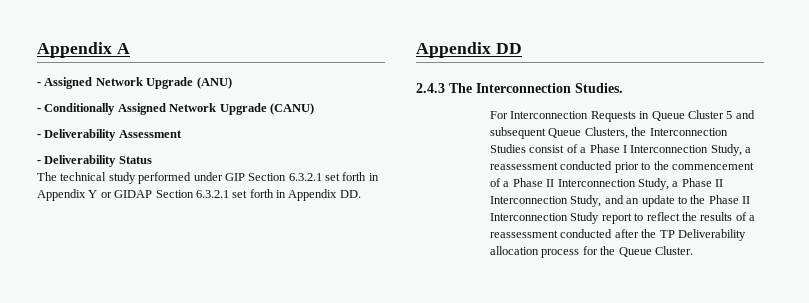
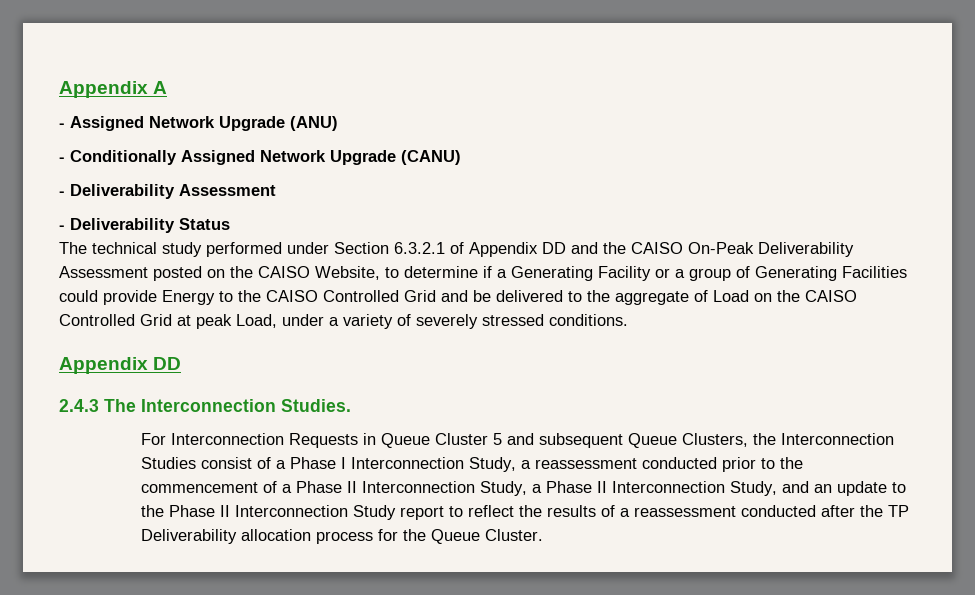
[224,172,379,181] [37,189,361,201] GIP Section 6.3.2.1 set forth in Appendix Y or GIDAP Section 6.3.2.1 set forth in Appendix DD. -> [334,242,854,257] [59,266,907,281] [59,290,857,305] [59,314,628,329] Section 6.3.2.1 of Appendix DD and the CAISO On-Peak Deliverability Assessment posted on the CAISO Website, to determine if a Generating Facility or a group of Generating Facilities could provide Energy to the CAISO Controlled Grid and be delivered to the aggregate of Load on the CAISO Controlled Grid at peak Load, under a variety of severely stressed conditions.

